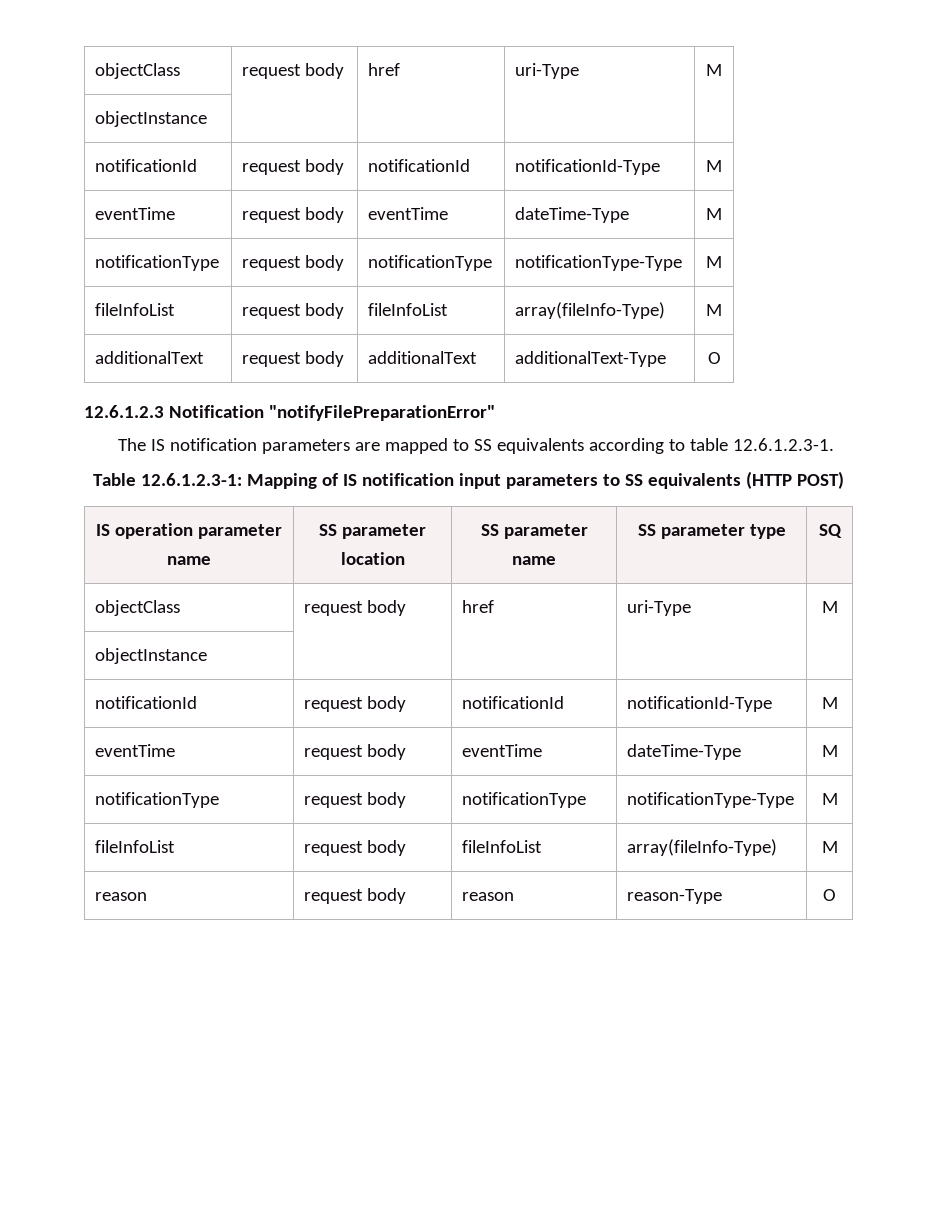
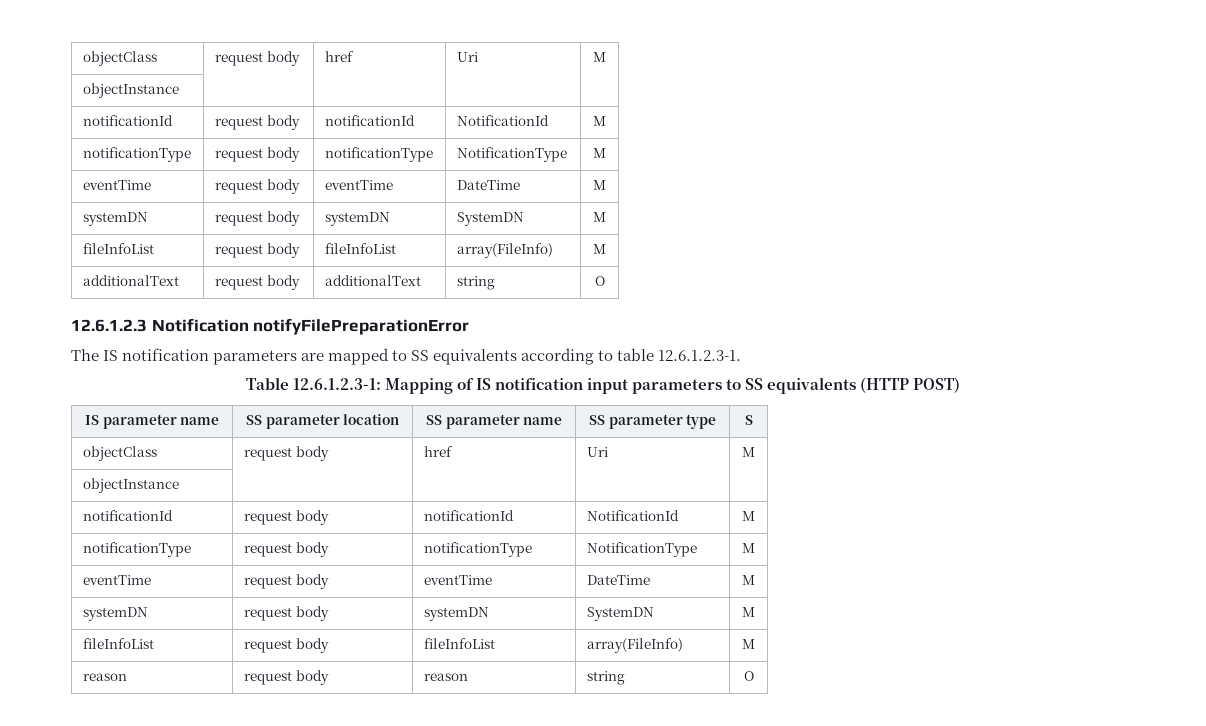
[95,63,181,79] [242,63,345,79] [368,63,401,76] [515,63,580,79] [706,64,722,76] [95,111,208,127] [95,159,198,172] [242,159,345,175] [368,159,471,172] [515,159,661,175] [706,160,722,172] [95,207,176,220] [242,207,345,223] [368,207,449,220] [515,207,630,223] [706,208,722,220] [95,255,220,271] [242,255,345,271] [368,255,493,271] [515,255,683,271] [706,256,722,268] [95,303,176,316] [242,303,345,319] [368,303,449,316] [515,302,666,319] objectClass | request body | href | uri-Type | M // objectInstance | | | | // notificationId | request body | notificationId | notificationId-Type | M // eventTime | request body | eventTime | dateTime-Type | M // notificationType | request body | notificationType | notificationType-Type | M // fileInfoList | request body | fileInfoList | array(fileInfo-Type) -> [82,51,157,66] [214,51,300,66] [324,51,354,62] [456,52,478,62] [593,52,606,62] [82,83,179,98] [82,115,173,126] [214,115,300,130] [324,115,415,126] [456,115,549,126] [593,116,606,126] [82,147,191,162] [214,147,300,162] [324,147,433,162] [456,147,567,162] [593,148,606,158] [82,180,151,190] [214,179,300,194] [324,180,393,190] [456,180,520,190] [593,180,606,190] [82,212,148,226] [214,211,300,226] [324,212,390,226] [456,212,524,226] [593,212,606,222] [82,243,154,254] [214,243,300,258] [324,243,396,254] [456,243,553,258] objectClass | request body | href | Uri | M // objectInstance | | | | // notificationId | request body | notificationId | NotificationId | M // notificationType | request body | notificationType | NotificationType | M // eventTime | request body | eventTime | DateTime | M // systemDN | request body | systemDN | SystemDN | M // fileInfoList | request body | fileInfoList | array(FileInfo)
[515,351,667,367] additionalText-Type -> [456,276,495,290] string
[268,405,495,421] "notifyFilePreparationError" -> [253,318,470,335] notifyFilePreparationError
[115,523,193,539] operation -> (99, 420) none
[818,524,842,538] [95,600,181,616] [304,600,407,616] [462,600,495,613] [627,600,692,616] [821,601,838,613] [95,648,208,664] [95,696,198,709] [304,696,407,712] [462,696,565,709] [627,696,773,712] [821,697,838,709] [95,744,176,757] [304,744,407,760] [462,744,543,757] [627,744,742,760] [821,745,838,757] [95,792,220,808] [304,792,407,808] [462,792,587,808] [627,792,795,808] [821,793,838,805] [95,840,176,853] [304,840,407,856] [462,840,543,853] [627,839,778,856] SQ // objectClass | request body | href | uri-Type | M // objectInstance | | | | // notificationId | request body | notificationId | notificationId-Type | M // eventTime | request body | eventTime | dateTime-Type | M // notificationType | request body | notificationType | notificationType-Type | M // fileInfoList | request body | fileInfoList | array(fileInfo-Type) -> [744,415,753,425] [82,446,157,461] [243,446,329,461] [423,446,453,457] [586,447,608,457] [742,447,755,457] [82,478,179,493] [82,510,173,521] [243,510,329,525] [423,510,514,521] [586,510,679,521] [742,511,755,521] [82,542,191,557] [243,542,329,557] [423,542,532,557] [586,542,697,557] [742,543,755,553] [82,575,151,585] [243,574,329,589] [423,575,492,585] [586,575,650,585] [742,575,755,585] [82,607,148,621] [243,606,329,621] [423,607,489,621] [586,607,654,621] [742,607,755,617] [82,638,154,649] [243,638,329,653] [423,638,495,649] [586,638,683,653] S // objectClass | request body | href | Uri | M // objectInstance | | | | // notificationId | request body | notificationId | NotificationId | M // notificationType | request body | notificationType | NotificationType | M // eventTime | request body | eventTime | DateTime | M // systemDN | request body | systemDN | SystemDN | M // fileInfoList | request body | fileInfoList | array(FileInfo)
[627,889,723,904] reason-Type -> [586,671,625,685] string

